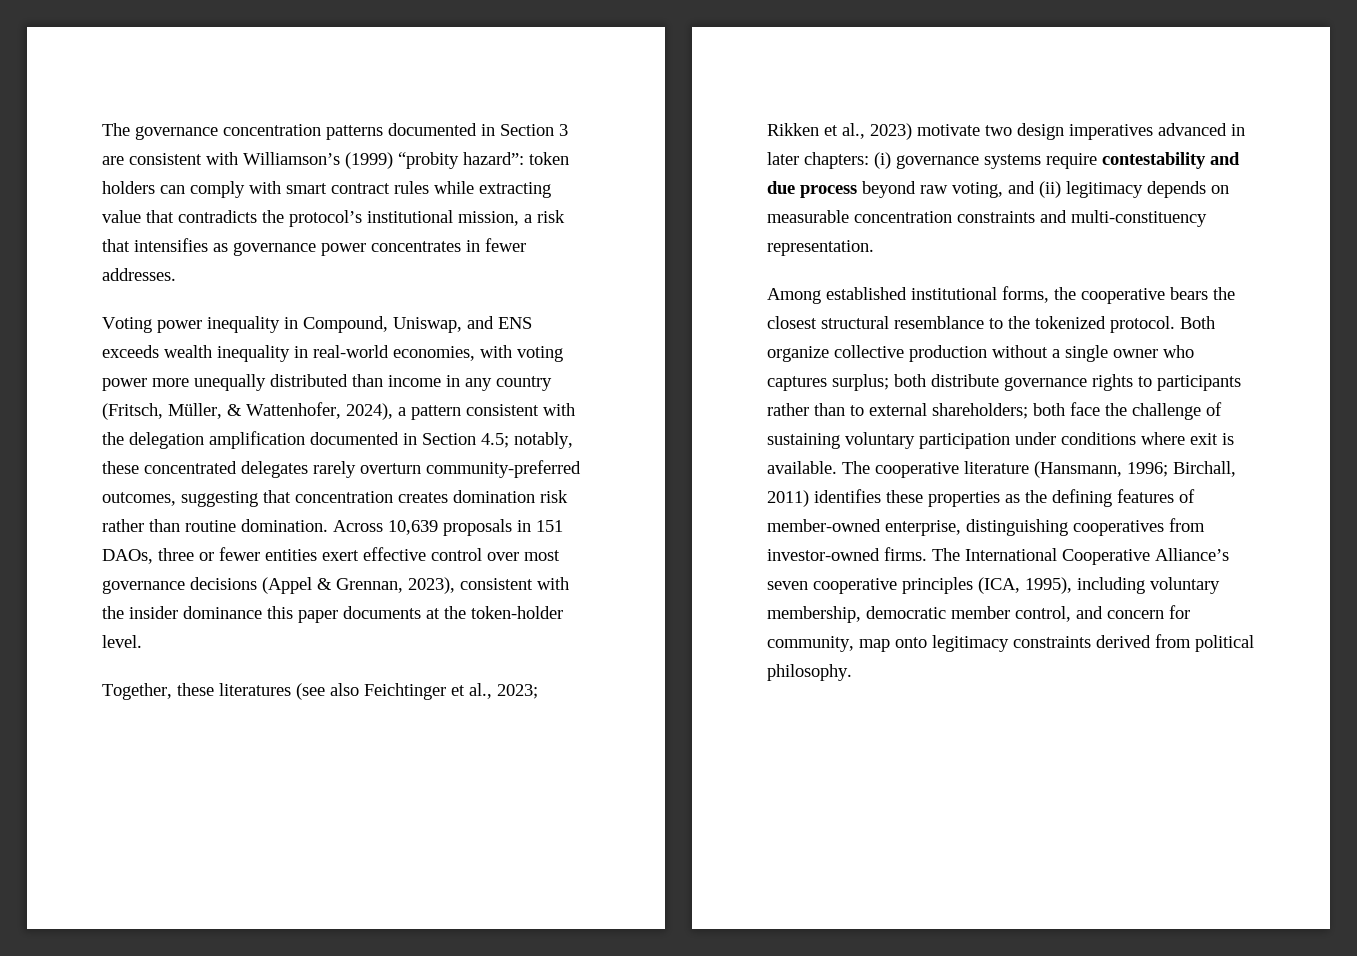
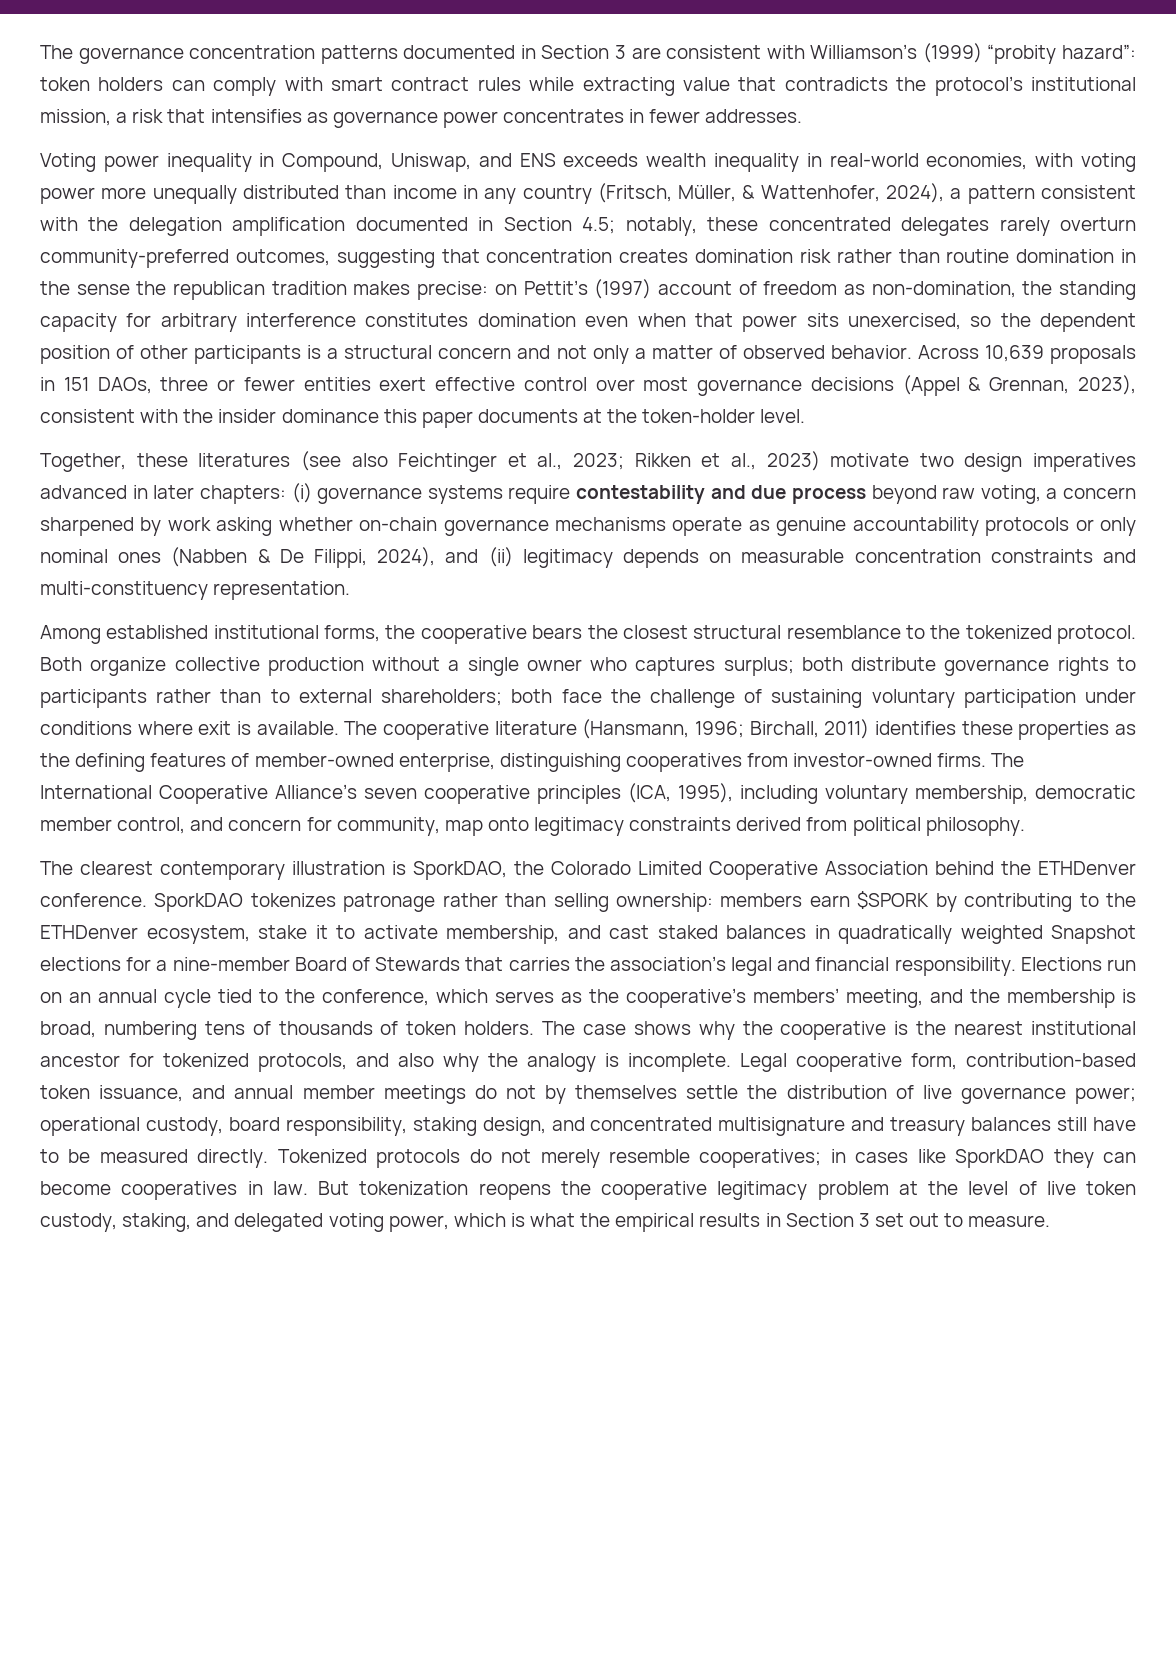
[241,519,328,532] domination. -> [1016,249,1137,263] [40,279,1136,300] [40,313,1137,332] [40,345,912,364] domination in the sense the republican tradition makes precise: on Pettit’s (1997) account of freedom as non-domination, the standing capacity for arbitrary interference constitutes domination even when that power sits unexercised, so the dependent position of other participants is a structural concern and not only a matter of observed behavior.
(1003, 190) none -> [1046,487,1136,499] [40,517,1136,536] [40,547,436,568] a concern sharpened by work asking whether on-chain governance mechanisms operate as genuine accountability protocols or only nominal ones (Nabben & De Filippi, 2024),
(852, 672) none -> [40,861,1136,880] [40,891,1136,912] [40,925,1136,944] [40,956,1136,976] [40,988,1136,1008] [40,1021,1136,1040] [40,1053,1136,1072] [40,1085,1136,1104] [40,1117,1136,1136] [40,1149,1136,1168] [40,1181,1136,1200] [40,1213,1051,1232] // The clearest contemporary illustration is SporkDAO, the Colorado Limited Cooperative Association behind the ETHDenver conference. SporkDAO tokenizes patronage rather than selling ownership: members earn $SPORK by contributing to the ETHDenver ecosystem, stake it to activate membership, and cast staked balances in quadratically weighted Snapshot elections for a nine-member Board of Stewards that carries the association’s legal and financial responsibility. Elections run on an annual cycle tied to the conference, which serves as the cooperative’s members’ meeting, and the membership is broad, numbering tens of thousands of token holders. The case shows why the cooperative is the nearest institutional ancestor for tokenized protocols, and also why the analogy is incomplete. Legal cooperative form, contribution-based token issuance, and annual member meetings do not by themselves settle the distribution of live governance power; operational custody, board responsibility, staking design, and concentrated multisignature and treasury balances still have to be measured directly. Tokenized protocols do not merely resemble cooperatives; in cases like SporkDAO they can become cooperatives in law. But tokenization reopens the cooperative legitimacy problem at the level of live token custody, staking, and delegated voting power, which is what the empirical results in Section 3 set out to measure.

